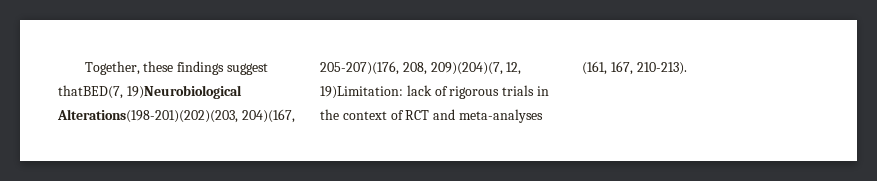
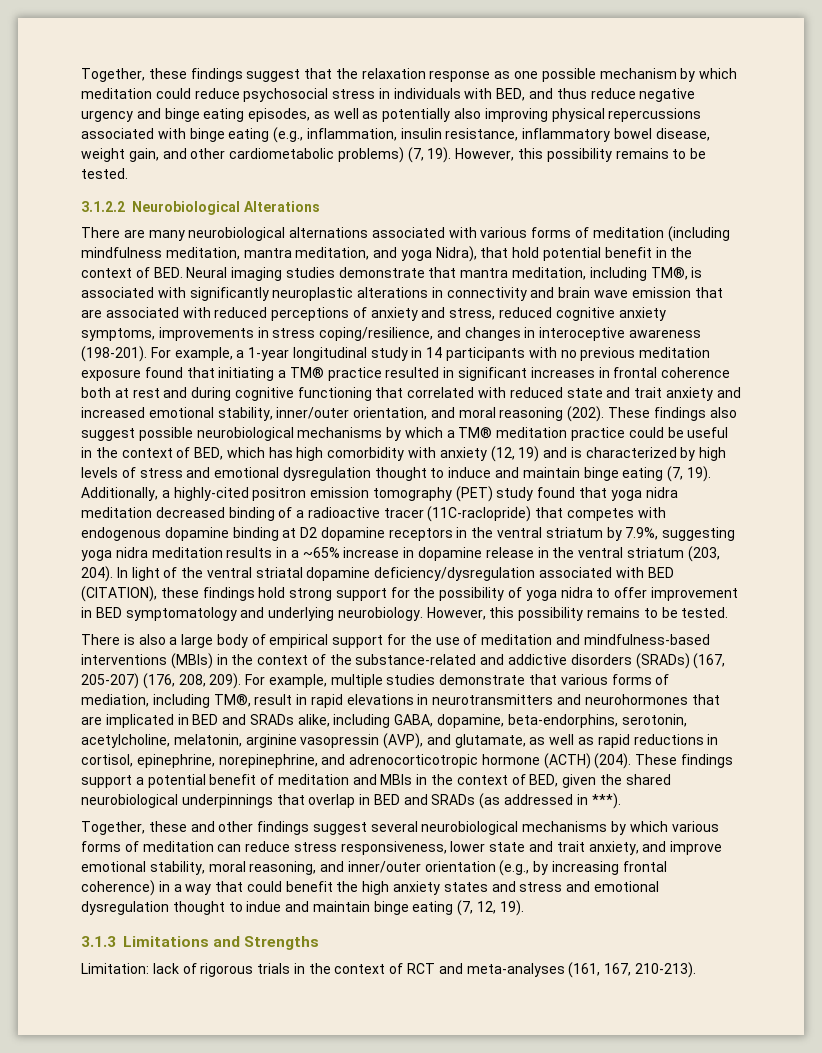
[58,85,242,99] [57,109,295,123] [320,61,522,75] [320,86,403,99] thatBED(7, 19)Neurobiological Alterations(198-201)(202)(203, 204)(167, 205-207)(176, 208, 209)(204)(7, 12, 19)Limitation: -> [304,68,738,82] [81,88,696,102] [81,108,702,122] [81,127,710,143] [81,147,707,163] [81,168,128,179] [81,201,320,215] [81,226,730,242] [81,246,693,262] [81,267,703,281] [81,287,723,301] [81,307,666,321] [81,327,702,341] [81,346,711,362] [81,367,731,381] [81,387,741,401] [81,406,737,422] [81,427,729,441] [81,446,727,462] [81,466,711,482] [81,486,678,502] [81,506,666,522] [81,527,736,541] [81,546,720,562] [81,566,674,582] [81,586,738,602] [81,607,729,621] [81,634,710,648] [81,653,726,669] [81,673,670,689] [81,694,720,708] [81,714,687,728] [81,733,719,749] [81,753,734,769] [81,774,671,788] [81,793,621,809] [81,821,719,835] [81,841,723,855] [81,860,667,876] [81,880,659,896] [81,900,524,916] [81,936,320,950] [81,963,149,974] that the relaxation response as one possible mechanism by which meditation could reduce psychosocial stress in individuals with BED, and thus reduce negative urgency and binge eating episodes, as well as potentially also improving physical repercussions associated with binge eating (e.g., inflammation, insulin resistance, inflammatory bowel disease, weight gain, and other cardiometabolic problems) (7, 19). However, this possibility remains to be tested. // 3.1.2.2 Neurobiological Alterations // There are many neurobiological alternations associated with various forms of meditation (including mindfulness meditation, mantra meditation, and yoga Nidra), that hold potential benefit in the context of BED. Neural imaging studies demonstrate that mantra meditation, including TM®, is associated with significantly neuroplastic alterations in connectivity and brain wave emission that are associated with reduced perceptions of anxiety and stress, reduced cognitive anxiety symptoms, improvements in stress coping/resilience, and changes in interoceptive awareness (198-201). For example, a 1-year longitudinal study in 14 participants with no previous meditation exposure found that initiating a TM® practice resulted in significant increases in frontal coherence both at rest and during cognitive functioning that correlated with reduced state and trait anxiety and increased emotional stability, inner/outer orientation, and moral reasoning (202). These findings also suggest possible neurobiological mechanisms by which a TM® meditation practice could be useful in the context of BED, which has high comorbidity with anxiety (12, 19) and is characterized by high levels of stress and emotional dysregulation thought to induce and maintain binge eating (7, 19). Additionally, a highly-cited positron emission tomography (PET) study found that yoga nidra meditation decreased binding of a radioactive tracer (11C-raclopride) that competes with endogenous dopamine binding at D2 dopamine receptors in the ventral striatum by 7.9%, suggesting yoga nidra meditation results in a ~65% increase in dopamine release in the ventral striatum (203, 204). In light of the ventral striatal dopamine deficiency/dysregulation associated with BED (CITATION), these findings hold strong support for the possibility of yoga nidra to offer improvement in BED symptomatology and underlying neurobiology. However, this possibility remains to be tested. // There is also a large body of empirical support for the use of meditation and mindfulness-based interventions (MBIs) in the context of the substance-related and addictive disorders (SRADs) (167, 205-207) (176, 208, 209). For example, multiple studies demonstrate that various forms of mediation, including TM®, result in rapid elevations in neurotransmitters and neurohormones that are implicated in BED and SRADs alike, including GABA, dopamine, beta-endorphins, serotonin, acetylcholine, melatonin, arginine vasopressin (AVP), and glutamate, as well as rapid reductions in cortisol, epinephrine, norepinephrine, and adrenocorticotropic hormone (ACTH) (204). These findings support a potential benefit of meditation and MBIs in the context of BED, given the shared neurobiological underpinnings that overlap in BED and SRADs (as addressed in ***). // Together, these and other findings suggest several neurobiological mechanisms by which various forms of meditation can reduce stress responsiveness, lower state and trait anxiety, and improve emotional stability, moral reasoning, and inner/outer orientation (e.g., by increasing frontal coherence) in a way that could benefit the high anxiety states and stress and emotional dysregulation thought to indue and maintain binge eating (7, 12, 19). // 3.1.3 Limitations and Strengths // Limitation:

